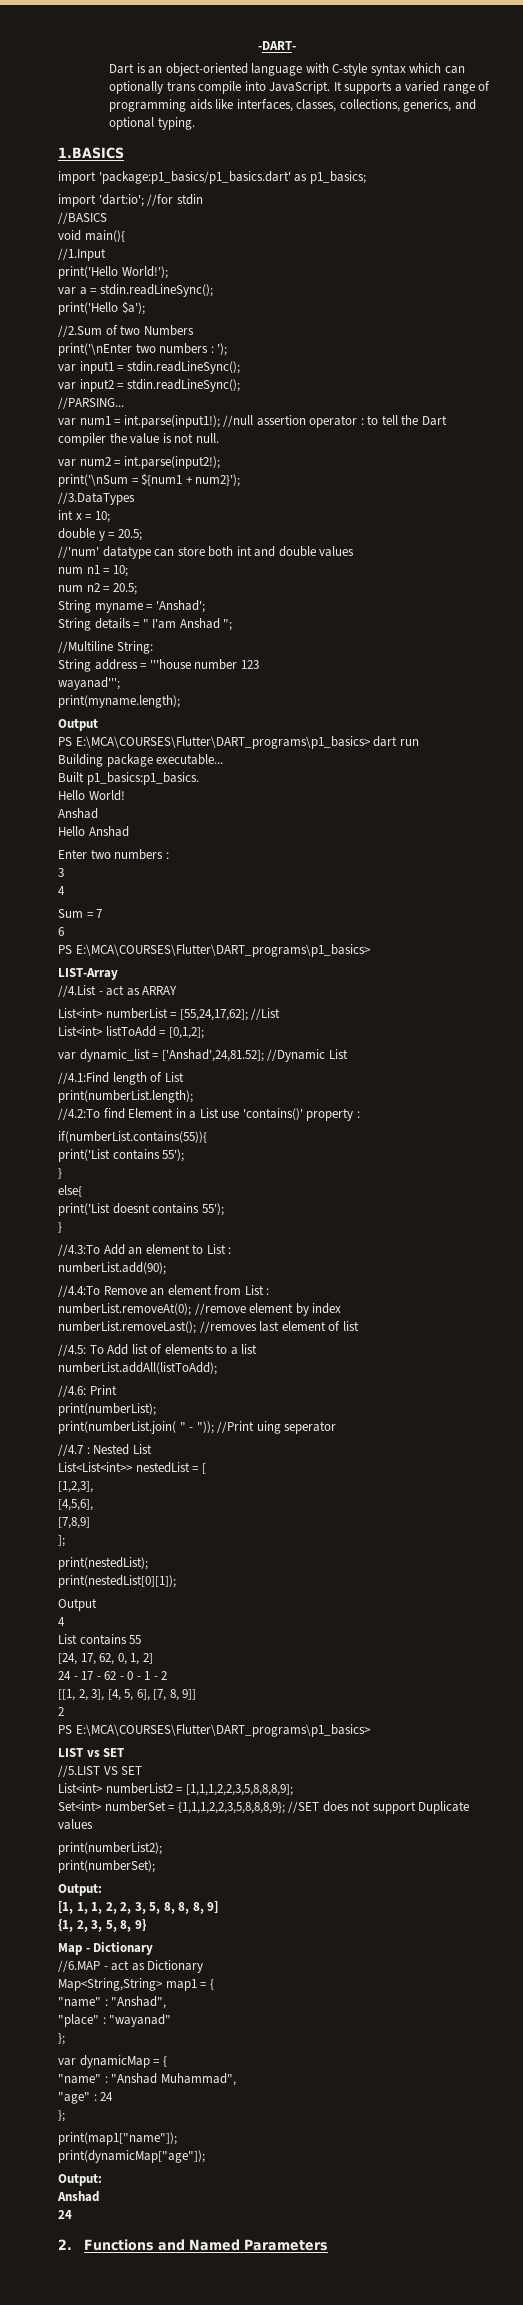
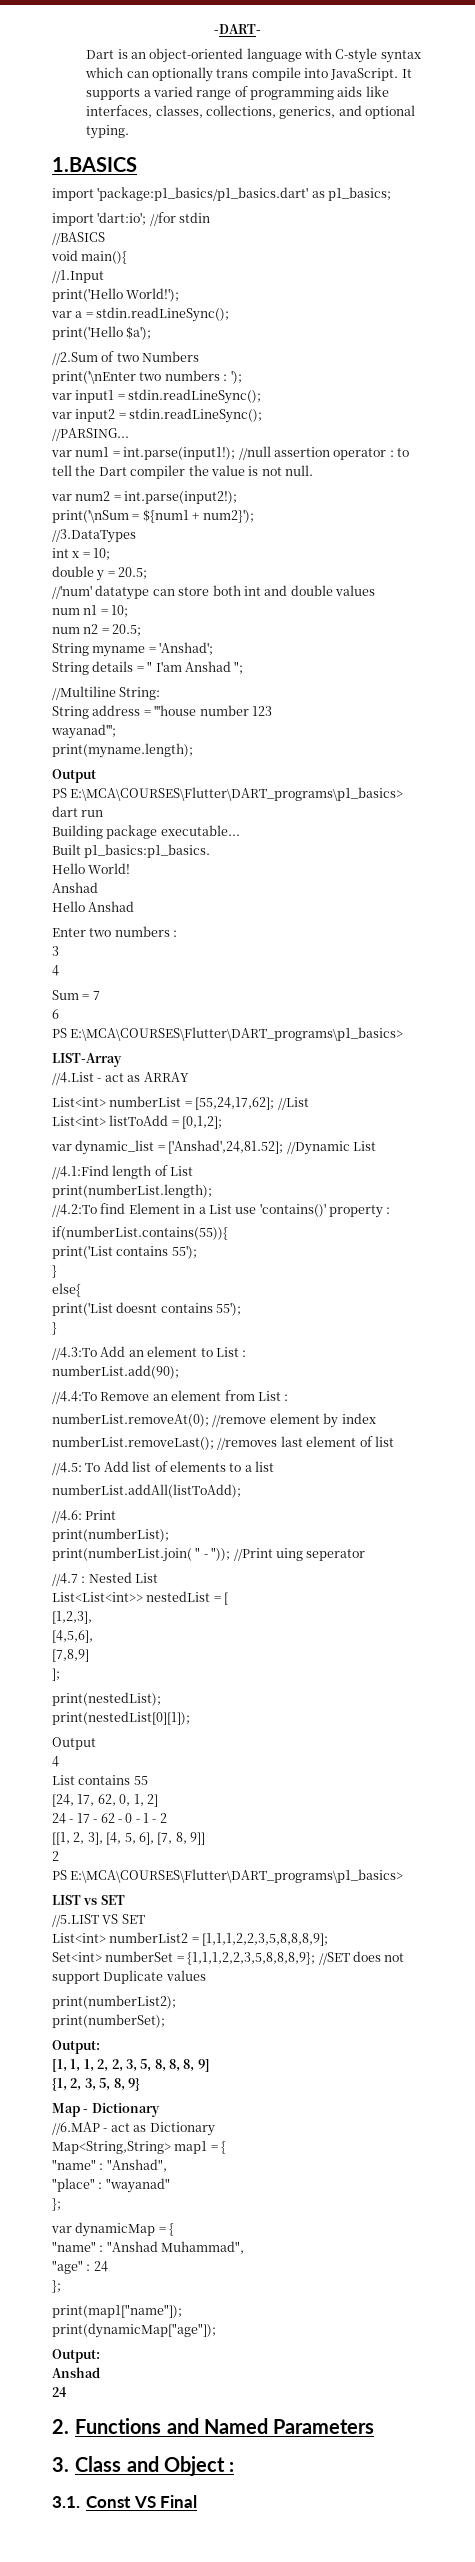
(328, 2245) none -> [52,2456,235,2476] [52,2495,198,2508] // 3. Class and Object : // 3.1. Const VS Final

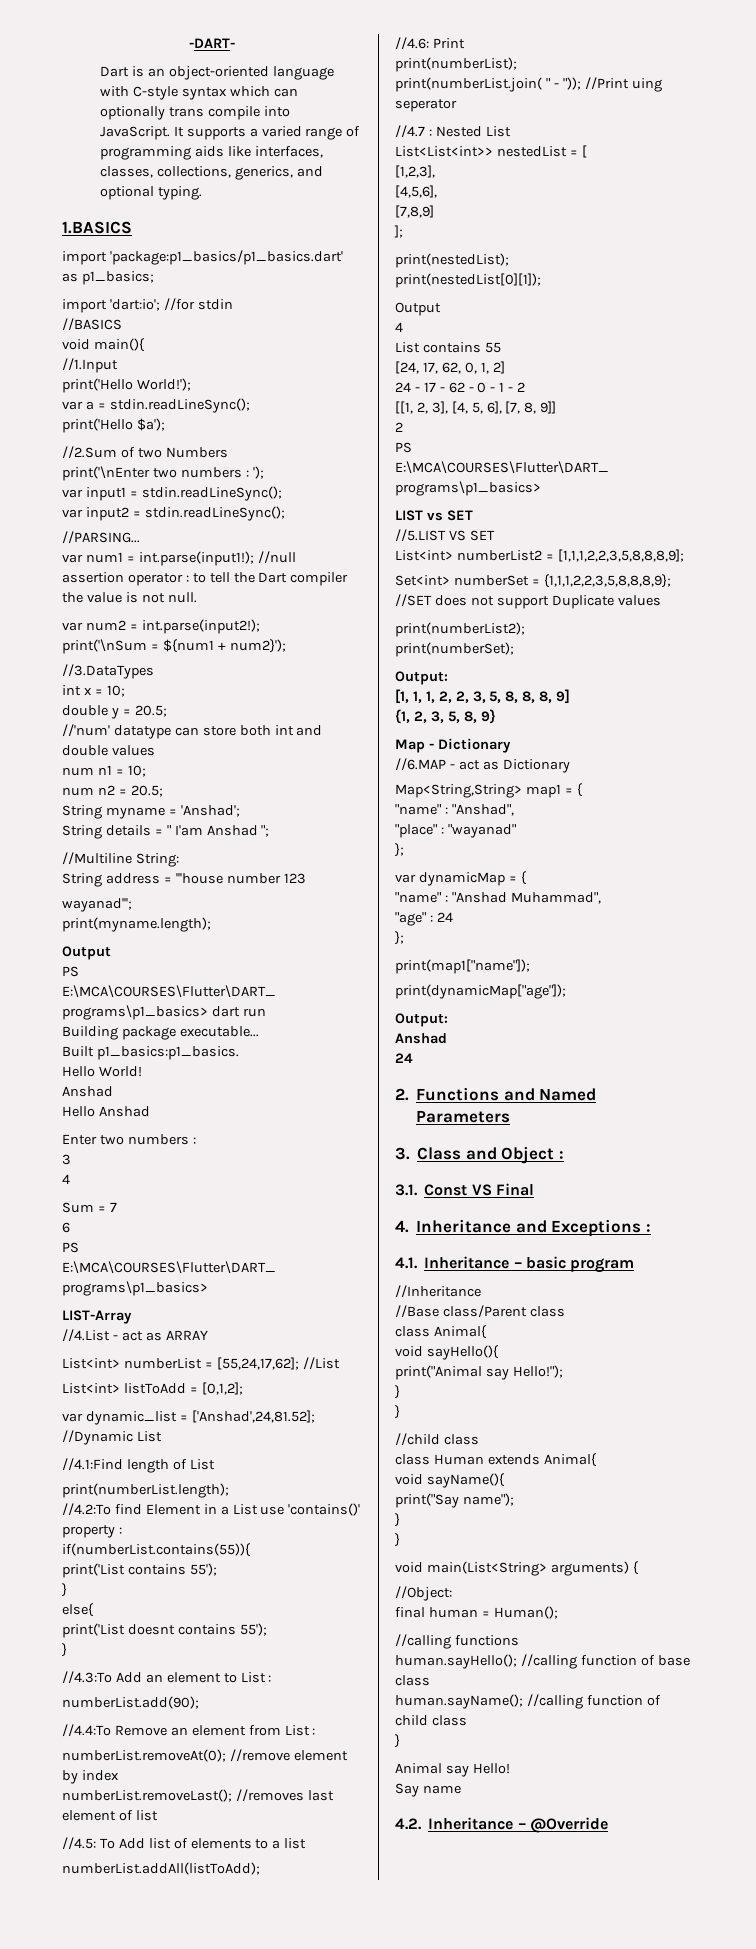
(198, 2501) none -> [395,1219,652,1237] [395,1256,635,1273] [395,1285,481,1298] [395,1305,565,1318] [395,1325,486,1339] [395,1345,498,1360] [395,1365,563,1380] [395,1385,400,1399] [395,1405,400,1419] [395,1433,479,1446] [395,1453,596,1467] [395,1473,504,1488] [395,1493,514,1508] [395,1513,400,1527] [395,1533,400,1547] [395,1561,638,1576] [395,1586,452,1601] [395,1606,558,1619] [395,1634,519,1649] [395,1654,690,1669] [395,1675,430,1686] [395,1694,661,1709] [395,1715,467,1726] [395,1734,400,1748] [395,1763,510,1777] [395,1783,461,1797] [395,1817,608,1833] // 4. Inheritance and Exceptions : // 4.1. Inheritance – basic program // //Inheritance // //Base class/Parent class // class Animal{ // void sayHello(){ // print("Animal say Hello!"); // } // } // //child class // class Human extends Animal{ // void sayName(){ // print("Say name"); // } // } // void main(List<String> arguments) { // //Object: // final human = Human(); // //calling functions // human.sayHello(); //calling function of base class // human.sayName(); //calling function of child class // } // Animal say Hello! // Say name // 4.2. Inheritance – @Override

